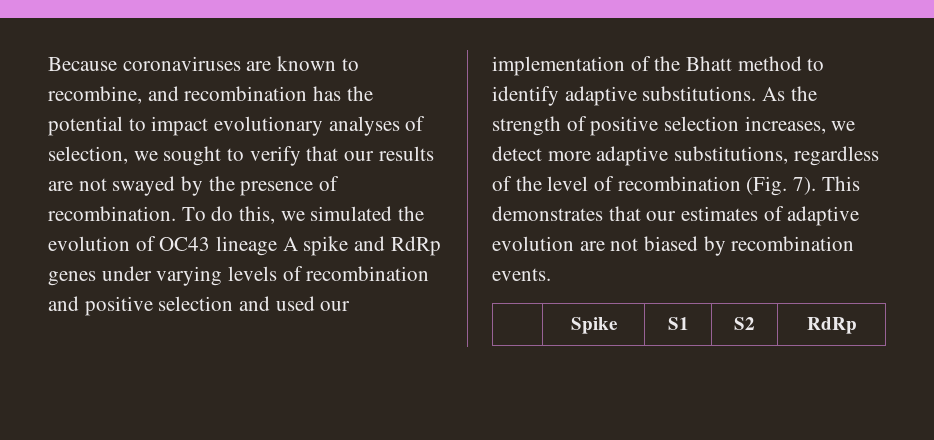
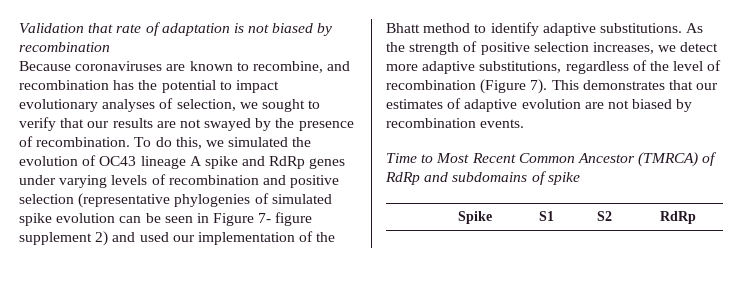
(48, 64) none -> [19,22,333,36] [19,42,110,52] Validation that rate of adaptation is not biased by recombination //
(234, 303) none -> [78,193,332,208] [19,212,313,226] [19,231,109,246] (representative phylogenies of simulated spike evolution can be seen in Figure 7- figure supplement 2)
[746,176,788,196] (Fig. -> [480,79,527,94] (Figure
(551, 274) none -> [386,152,718,167] [385,171,580,185] // Time to Most Recent Common Ancestor (TMRCA) of RdRp and subdomains of spike

